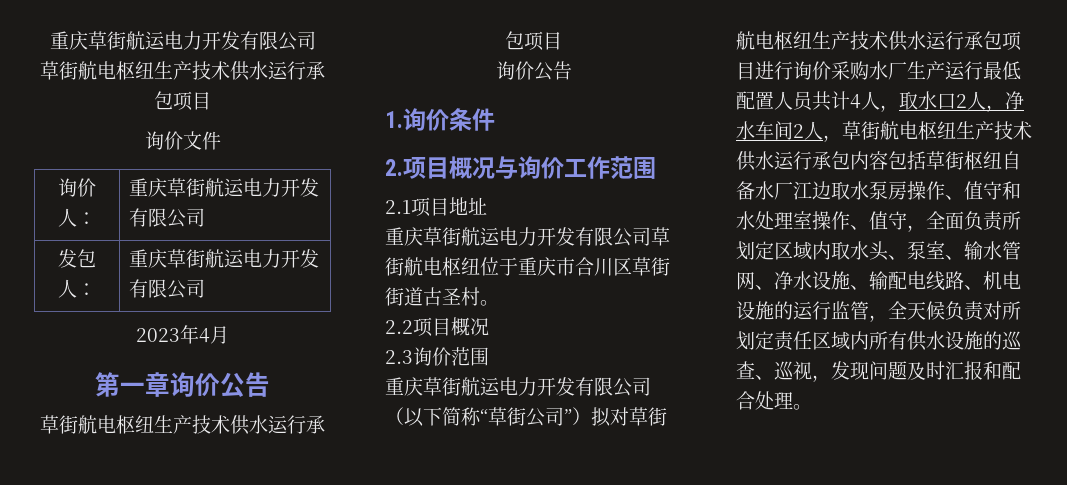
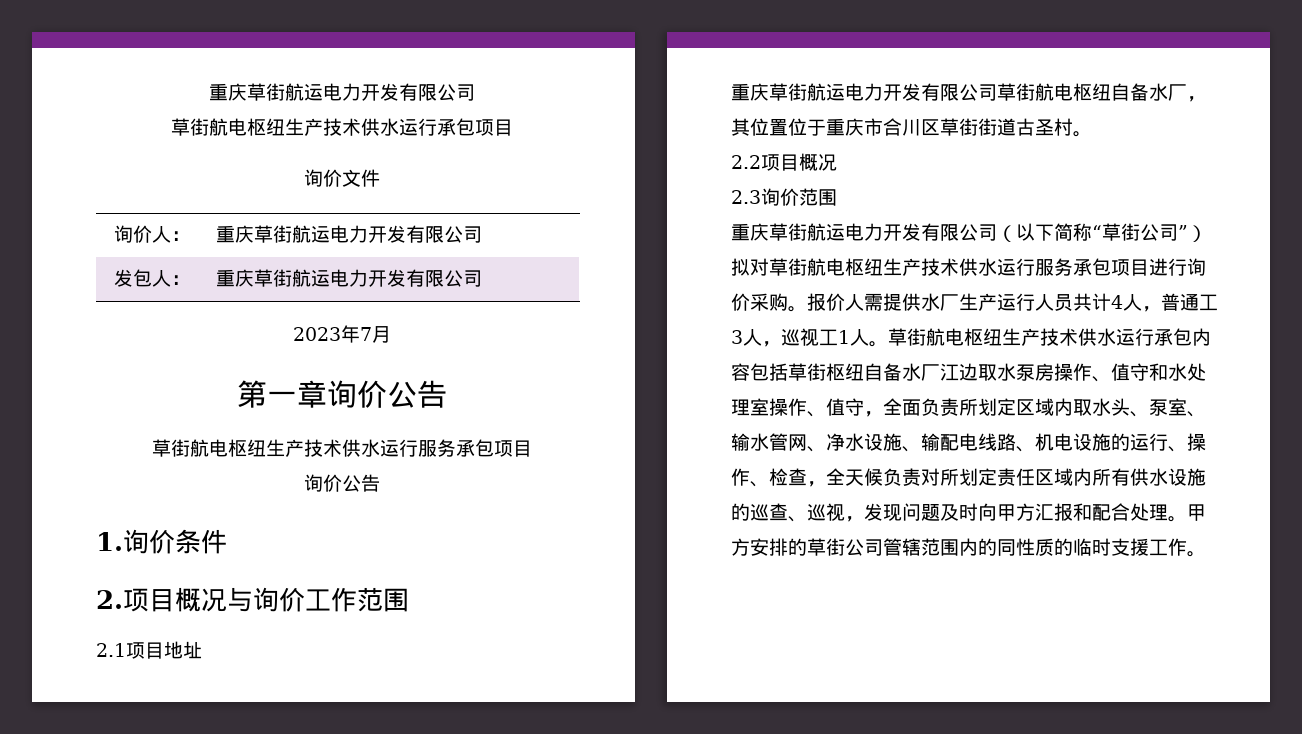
[199,328,210,343] 4 -> [360,327,372,341] 7
(306, 424) none -> [418,439,456,457] 服务
(480, 266) none -> [1111,83,1206,102] [731,118,788,136] 自备水厂，其位置
(964, 40) none -> [1035,258,1073,276] 服务
(869, 70) none -> [788,293,921,312] 。报价人需提供
[983,61,1021,80] [736,91,774,110] 最低配置 -> (1035, 302) none
[899,91,1024,112] [736,121,842,142] 取水口2人，净水车间2人， -> [1161,293,1218,311] [731,328,888,347] 普通工3人，巡视工1人。
[831,301,869,320] 监管 -> [1168,433,1206,452] [731,468,807,487] 、操作、检查
(945, 370) none -> [978,503,1035,521] 向甲方
(812, 407) none -> [1187,504,1206,521] [731,538,1206,557] 甲方安排的草街公司管辖范围内的同性质的临时支援工作。

